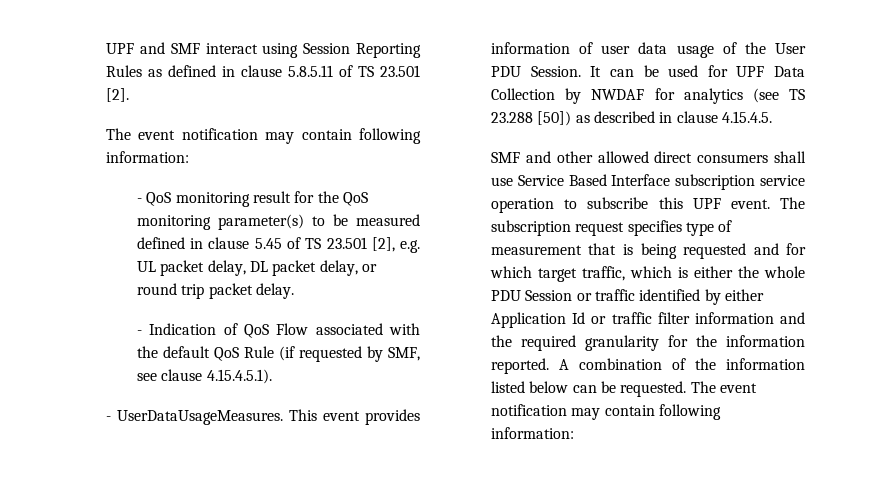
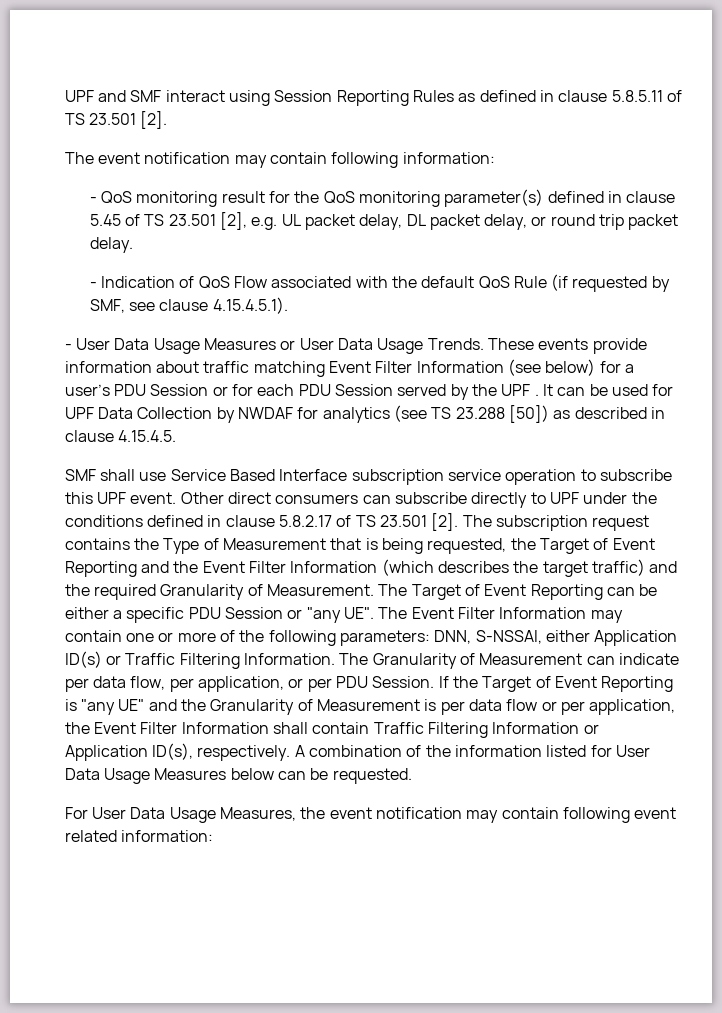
[311,214,420,226] to be measured -> (544, 198) none
[116,409,420,425] [490,42,806,58] [490,66,581,77] UserDataUsageMeasures. This event provides information of user data usage of the User PDU Session. -> [76,338,647,354] [64,359,635,377] [64,384,539,400] User Data Usage Measures or User Data Usage Trends. These events provide information about traffic matching Event Filter Information (see below) for a user’s PDU Session or for each PDU Session served by the UPF .
[525,151,769,163] and other allowed direct consumers -> (96, 475) none
[780,197,805,209] [490,220,733,236] [490,243,806,259] [489,266,805,282] [490,289,764,305] [490,312,805,328] [490,335,805,351] [490,358,549,374] The subscription request specifies type of measurement that is being requested and for which target traffic, which is either the whole PDU Session or traffic identified by either Application Id or traffic filter information and the required granularity for the information reported. -> [180,492,657,508] [64,513,650,531] [64,538,655,554] [64,559,678,577] [64,584,658,600] [64,607,623,623] [64,630,678,646] [64,651,680,669] [64,676,674,692] [64,699,676,715] [64,722,599,738] [64,743,291,761] Other direct consumers can subscribe directly to UPF under the conditions defined in clause 5.8.2.17 of TS 23.501 [2]. The subscription request contains the Type of Measurement that is being requested, the Target of Event Reporting and the Event Filter Information (which describes the target traffic) and the required Granularity of Measurement. The Target of Event Reporting can be either a specific PDU Session or "any UE". The Event Filter Information may contain one or more of the following parameters: DNN, S-NSSAI, either Application ID(s) or Traffic Filtering Information. The Granularity of Measurement can indicate per data flow, per application, or per PDU Session. If the Target of Event Reporting is "any UE" and the Granularity of Measurement is per data flow or per application, the Event Filter Information shall contain Traffic Filtering Information or Application ID(s), respectively.
(525, 387) none -> [590,745,651,757] [64,768,227,784] for User Data Usage Measures
[690,381,757,393] [490,404,721,420] The event notification may contain following -> [64,807,677,823] [64,830,117,842] // For User Data Usage Measures, the event notification may contain following event related

